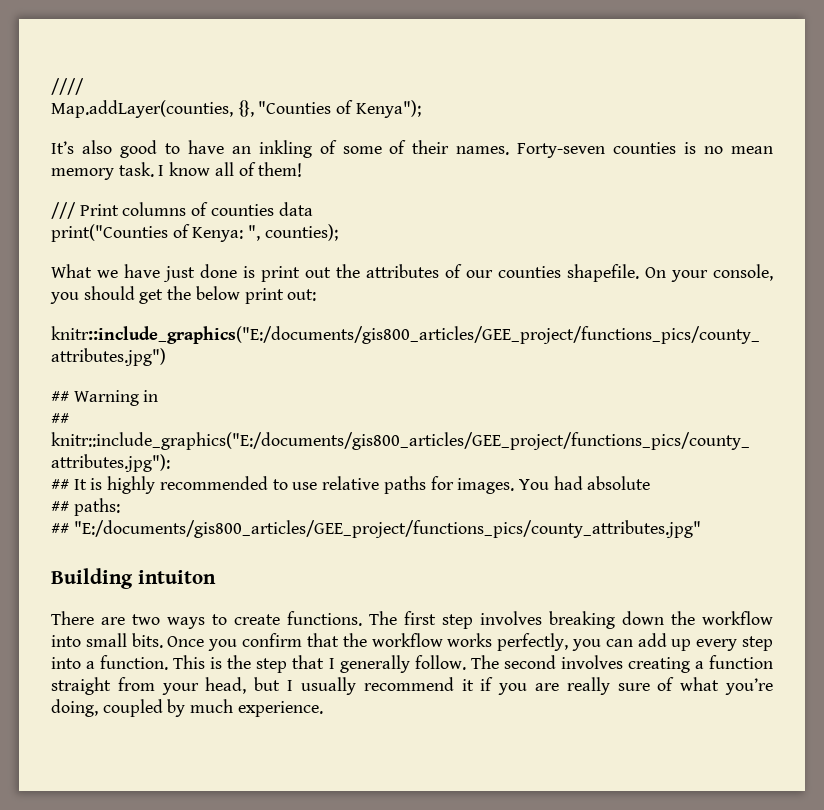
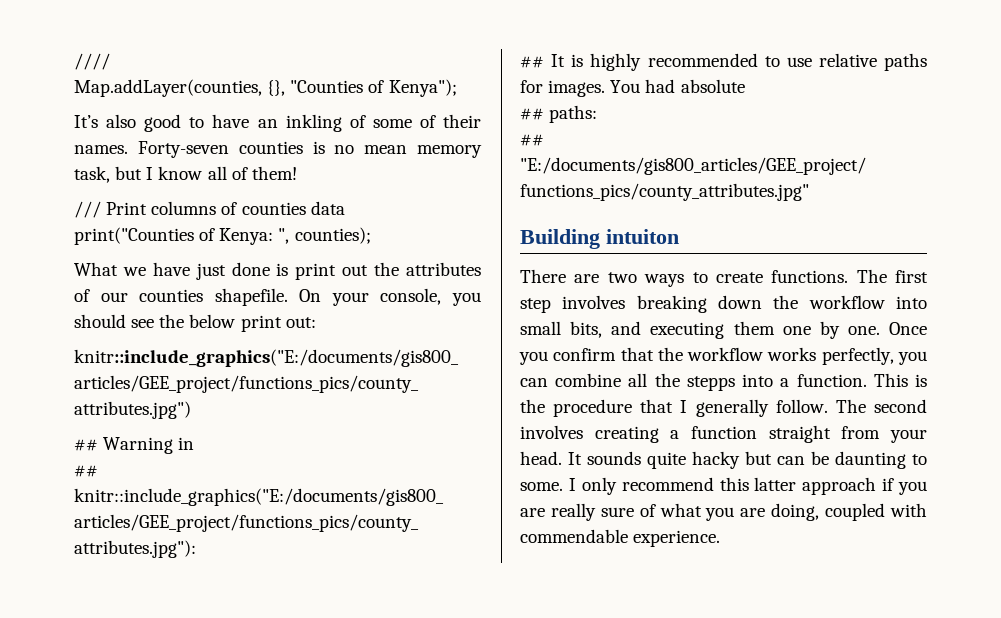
[118,162,154,177] task. -> [74,166,143,183] task, but
[139,289,164,304] get -> [131,319,155,328] see
[131,633,163,648] bits. -> [570,321,880,339] bits, and executing them one by one.
[637,633,773,651] add up every step -> [555,373,735,391] combine all the stepps
[256,658,288,673] step -> [553,399,633,417] procedure
[205,677,474,695] head, but I usually recommend it -> [520,451,927,469] [520,477,877,495] head. It sounds quite hacky but can be daunting to some. I only recommend this latter approach
[725,678,773,695] [51,699,234,717] you’re doing, coupled by much -> [705,503,927,521] [520,529,628,543] you are doing, coupled with commendable

